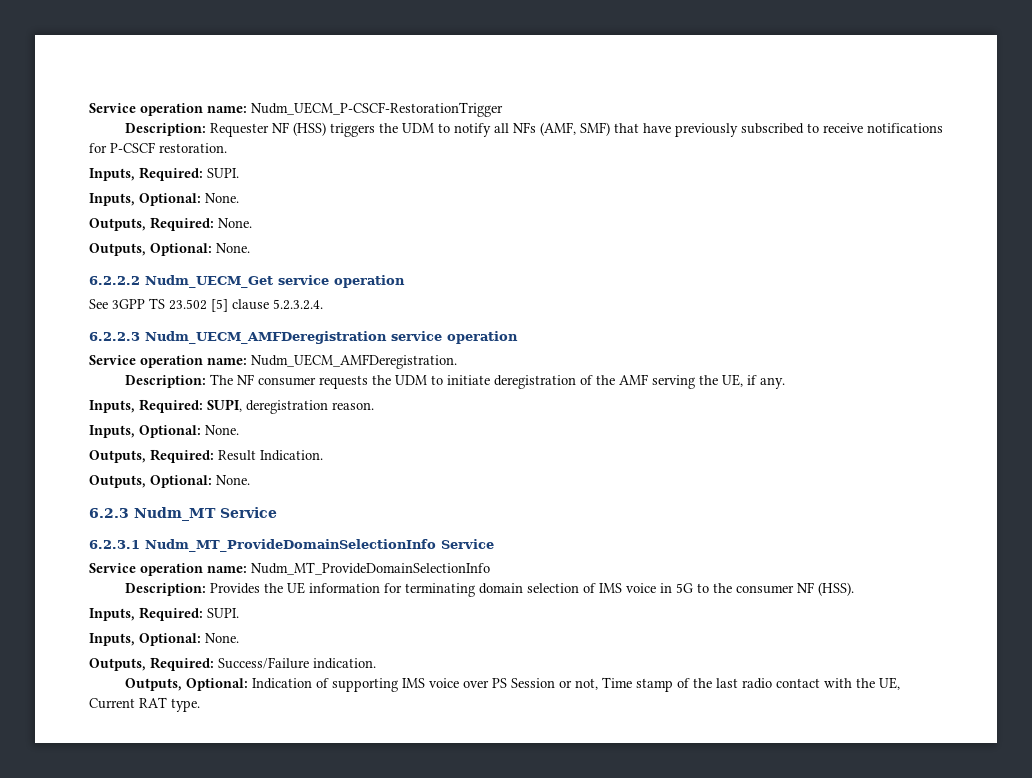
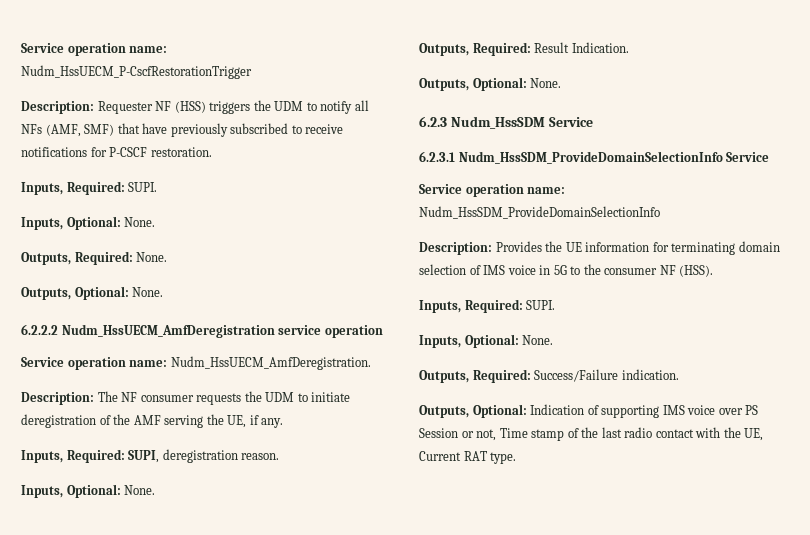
[89,102,503,117] Service operation name: Nudm_UECM_P-CSCF-RestorationTrigger -> [21,43,168,56] [21,65,252,79] Service operation name: Nudm_HssUECM_P-CscfRestorationTrigger
[145,275,405,288] [89,298,323,312] [89,331,387,344] Nudm_UECM_Get service operation // See 3GPP TS 23.502 [5] clause 5.2.3.2.4. // 6.2.2.3 Nudm_UECM_AMFDeregistration -> [61,324,275,338] Nudm_HssUECM_AmfDeregistration
[251,354,457,369] Nudm_UECM_AMFDeregistration. -> [170,356,371,370] Nudm_HssUECM_AmfDeregistration.
[134,507,216,521] Nudm_MT -> [450,116,545,129] Nudm_HssSDM
[145,539,436,552] Nudm_MT_ProvideDomainSelectionInfo -> [458,151,723,164] Nudm_HssSDM_ProvideDomainSelectionInfo
[251,562,490,575] Nudm_MT_ProvideDomainSelectionInfo -> [419,206,660,219] Nudm_HssSDM_ProvideDomainSelectionInfo

